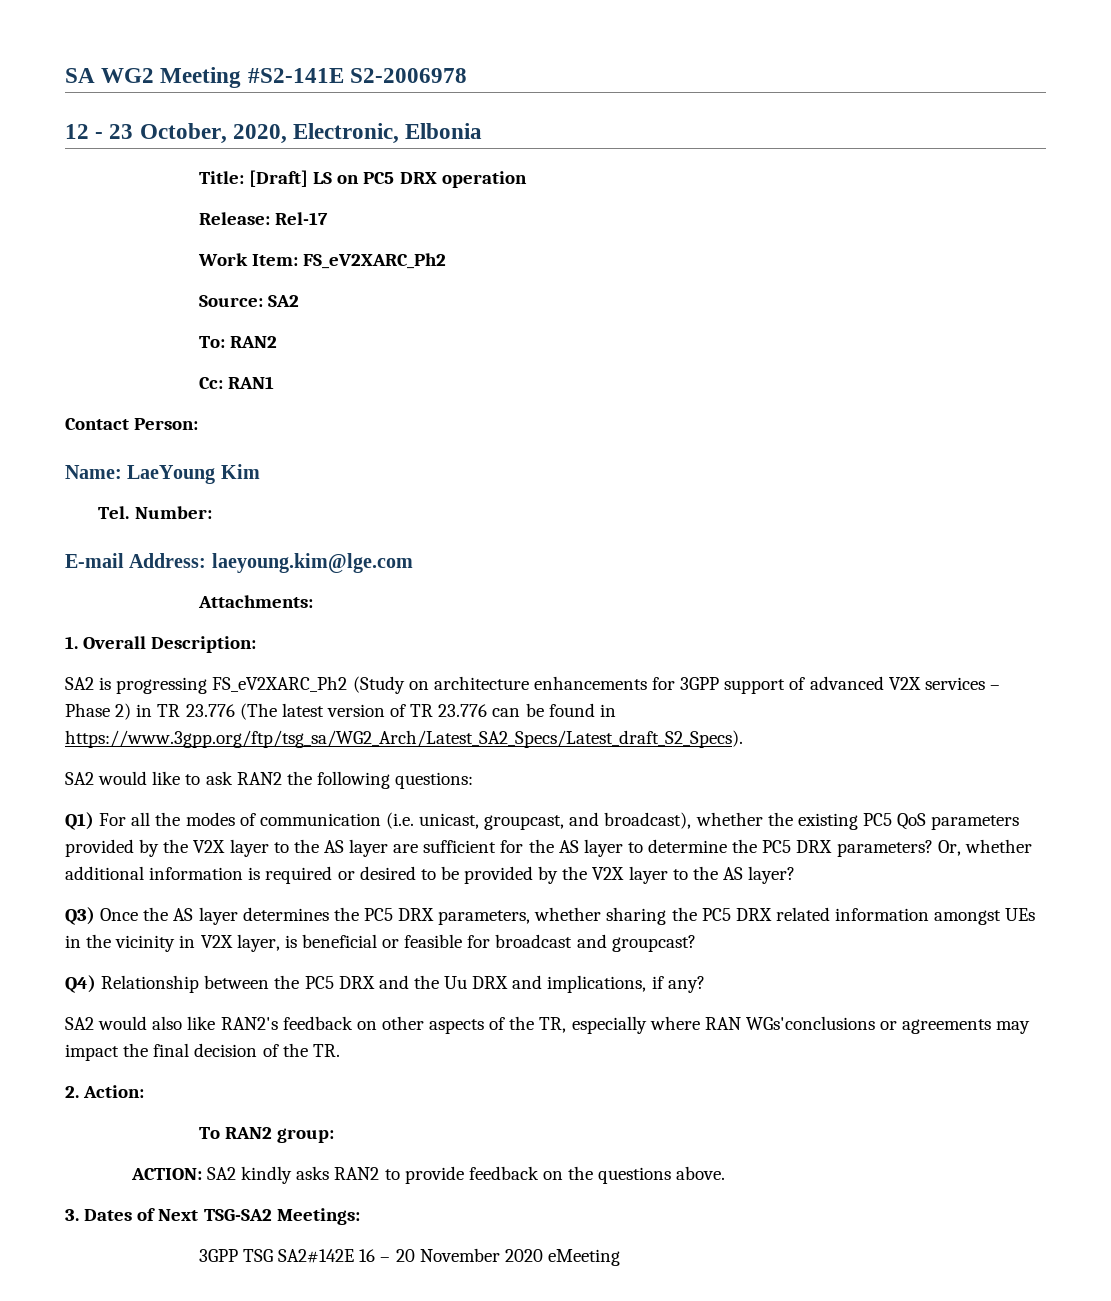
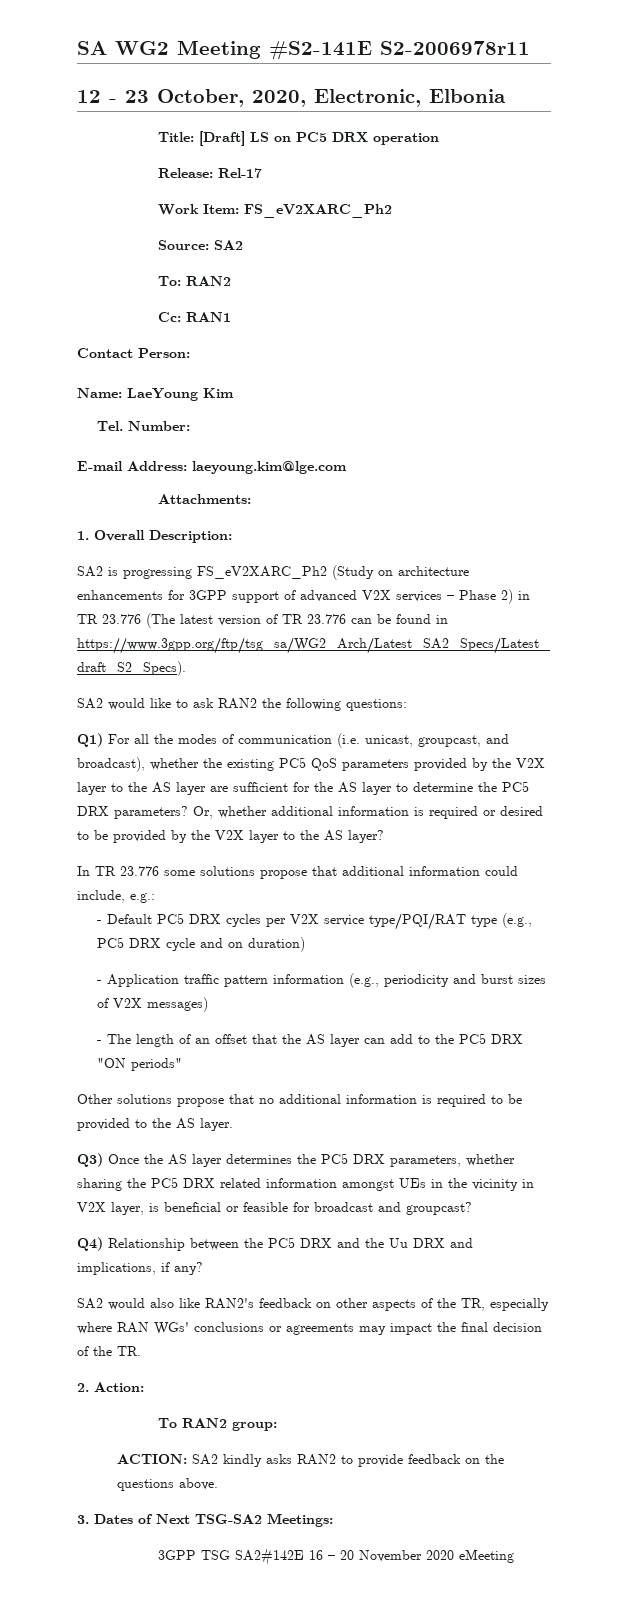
[349,68,467,83] S2-2006978 -> [380,41,530,55] S2-2006978r11
(796, 875) none -> [77,866,518,879] [77,890,155,903] [97,913,533,930] [97,937,306,952] [97,973,547,988] [97,997,209,1012] [97,1033,524,1047] [97,1058,183,1071] [77,1094,522,1107] [77,1118,233,1131] // In TR 23.776 some solutions propose that additional information could include, e.g.: // - Default PC5 DRX cycles per V2X service type/PQI/RAT type (e.g., PC5 DRX cycle and on duration) // - Application traffic pattern information (e.g., periodicity and burst sizes of V2X messages) // - The length of an offset that the AS layer can add to the PC5 DRX "ON periods" // Other solutions propose that no additional information is required to be provided to the AS layer.
[745,1016,875,1030] WGs'conclusions -> [154,1322,264,1335] WGs' conclusions

